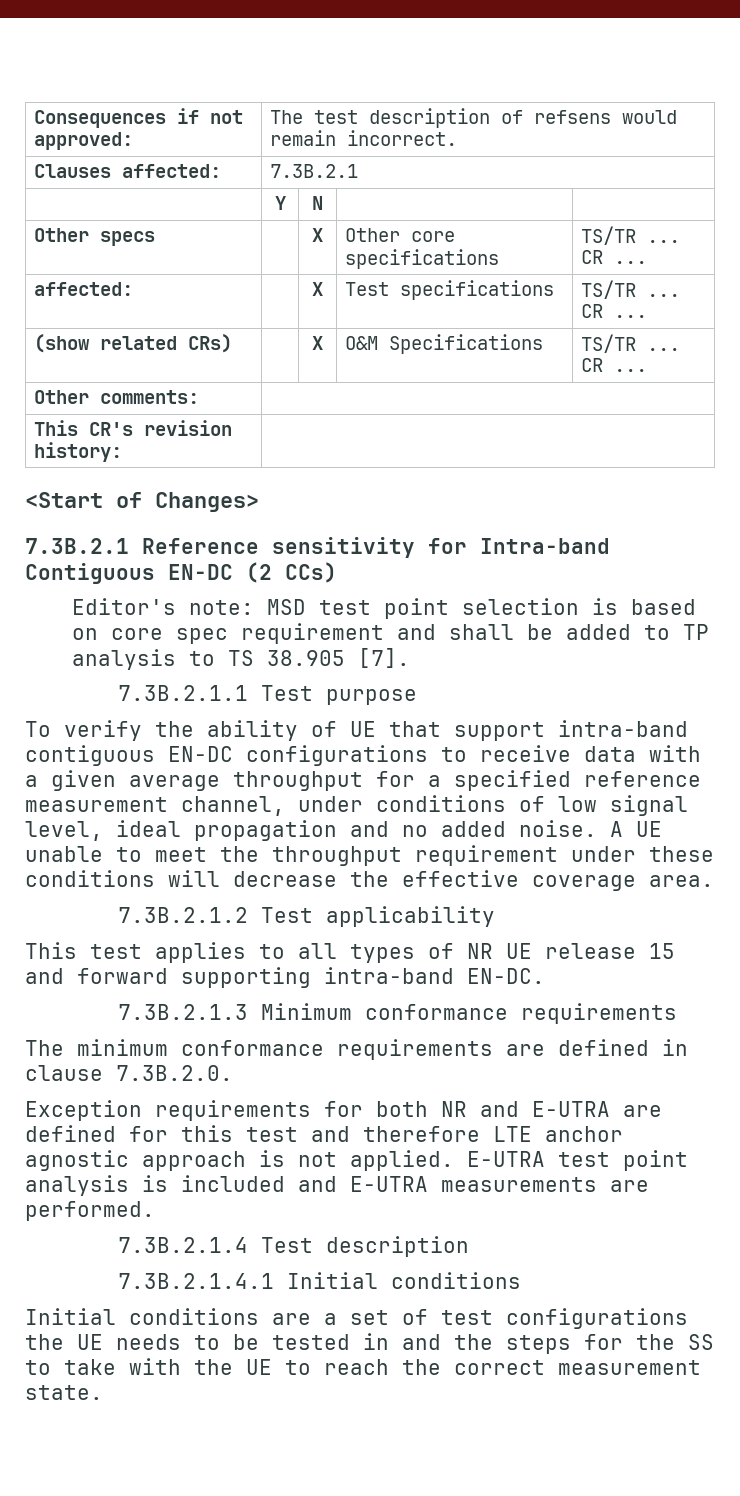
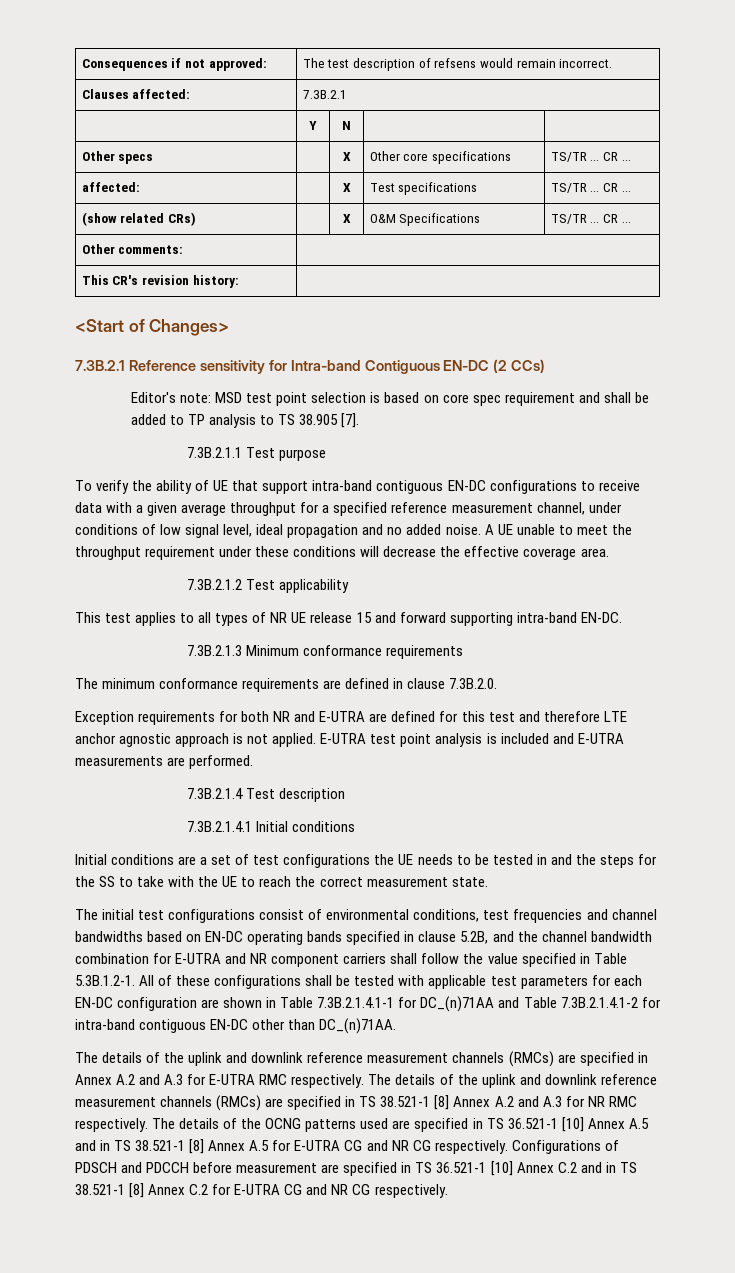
(103, 1392) none -> [75,909,657,923] [75,931,652,945] [75,953,627,967] [75,975,642,989] [75,996,661,1012] [75,1018,397,1034] [75,1051,648,1067] [75,1074,657,1088] [75,1095,637,1111] [75,1117,649,1132] [75,1139,619,1154] [75,1161,637,1176] [75,1183,448,1198] // The initial test configurations consist of environmental conditions, test frequencies and channel bandwidths based on EN-DC operating bands specified in clause 5.2B, and the channel bandwidth combination for E-UTRA and NR component carriers shall follow the value specified in Table 5.3B.1.2-1. All of these configurations shall be tested with applicable test parameters for each EN-DC configuration are shown in Table 7.3B.2.1.4.1-1 for DC_(n)71AA and Table 7.3B.2.1.4.1-2 for intra-band contiguous EN-DC other than DC_(n)71AA. // The details of the uplink and downlink reference measurement channels (RMCs) are specified in Annex A.2 and A.3 for E-UTRA RMC respectively. The details of the uplink and downlink reference measurement channels (RMCs) are specified in TS 38.521-1 [8] Annex A.2 and A.3 for NR RMC respectively. The details of the OCNG patterns used are specified in TS 36.521-1 [10] Annex A.5 and in TS 38.521-1 [8] Annex A.5 for E-UTRA CG and NR CG respectively. Configurations of PDSCH and PDCCH before measurement are specified in TS 36.521-1 [10] Annex C.2 and in TS 38.521-1 [8] Annex C.2 for E-UTRA CG and NR CG respectively.

